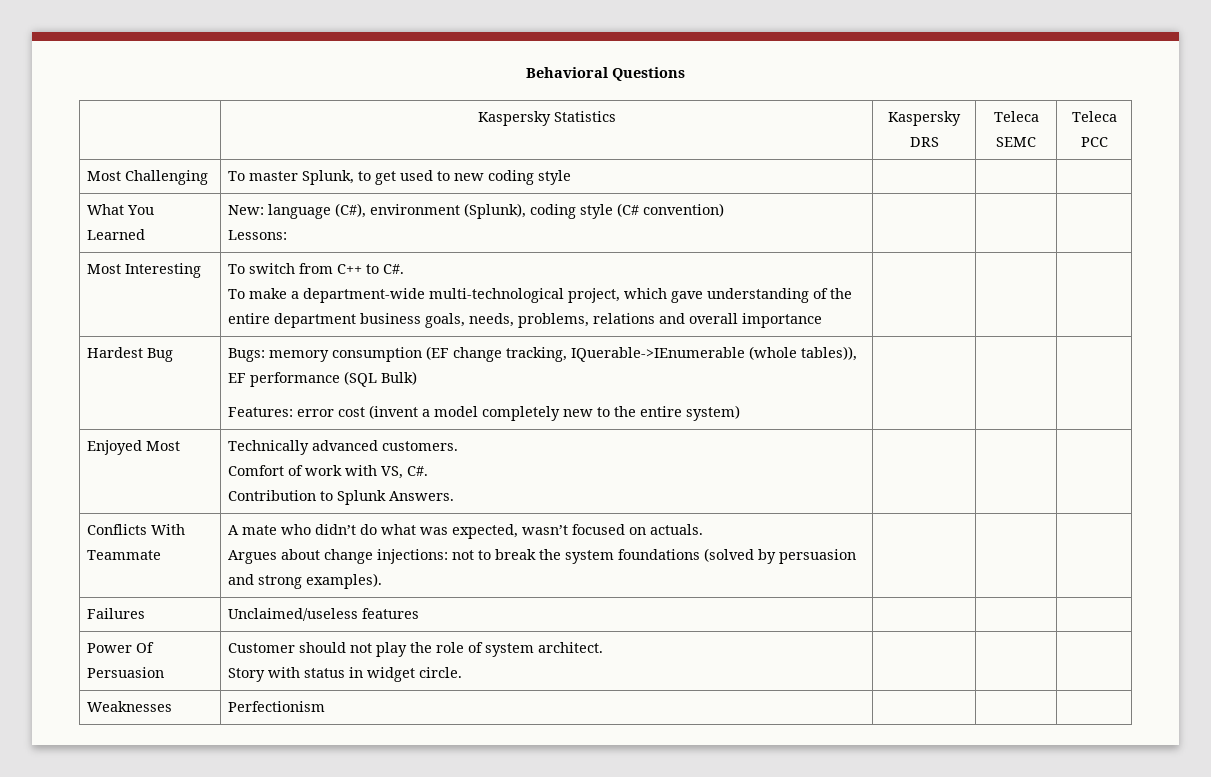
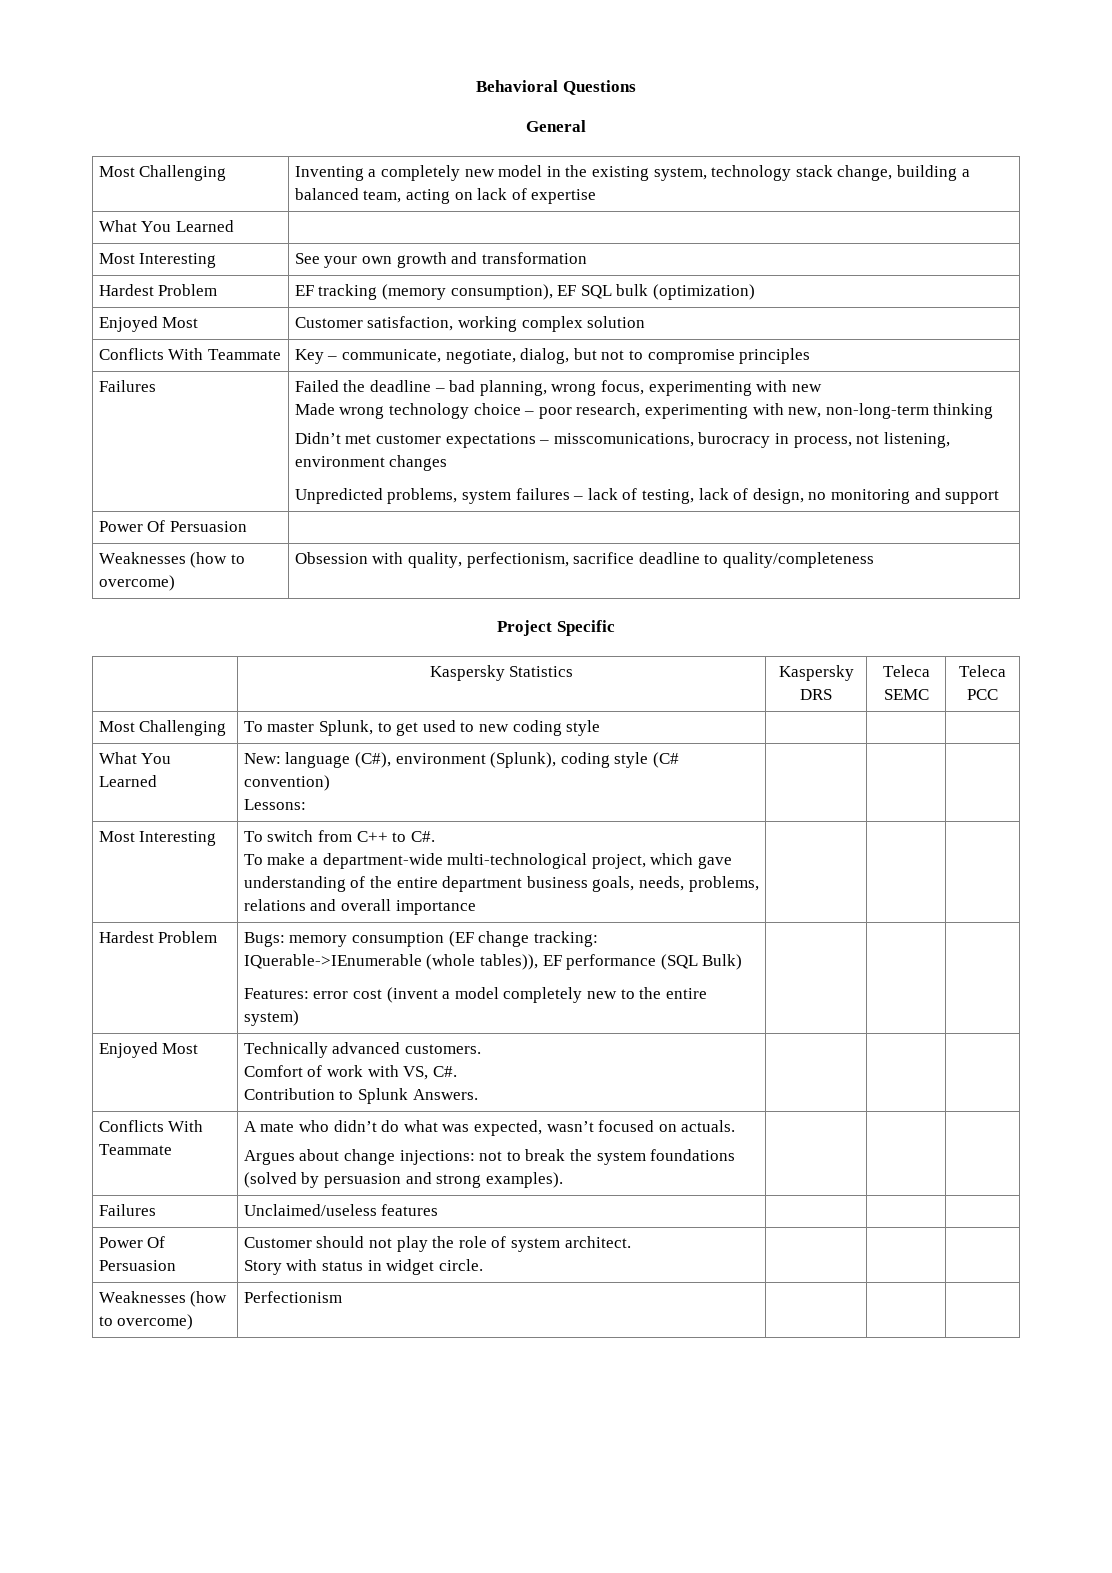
(685, 74) none -> [526,120,586,132] [98,165,227,181] [294,165,970,181] [294,188,597,204] [98,220,235,232] [98,253,217,268] [294,252,587,268] [98,284,218,296] [294,284,756,300] [98,316,199,332] [294,316,646,332] [98,348,282,360] [294,348,811,364] [98,380,156,392] [294,380,822,396] [294,403,994,419] [294,432,950,448] [294,455,448,471] [294,488,1000,504] [98,520,248,532] [98,552,246,568] [98,575,175,591] [294,552,875,568] [497,620,615,636] // General // Most Challenging | Inventing a completely new model in the existing system, technology stack change, building a balanced team, acting on lack of expertise // What You Learned | // Most Interesting | See your own growth and transformation // Hardest Problem | EF tracking (memory consumption), EF SQL bulk (optimization) // Enjoyed Most | Customer satisfaction, working complex solution // Conflicts With Teammate | Key – communicate, negotiate, dialog, but not to compromise principles // Failures | Failed the deadline – bad planning, wrong focus, experimenting with new // Made wrong technology choice – poor research, experimenting with new, non-long-term thinking // Didn’t met customer expectations – misscomunications, burocracy in process, not listening, environment changes // Unpredicted problems, system failures – lack of testing, lack of design, no monitoring and support // Power Of Persuasion | // Weaknesses (how to overcome) | Obsession with quality, perfectionism, sacrifice deadline to quality/completeness // Project Specific
[146,348,173,362] Bug -> [158,931,218,943] Problem
[505,347,567,362] tracking, -> [533,931,598,947] tracking:
(172, 706) none -> [190,1291,228,1307] [98,1314,194,1330] (how to overcome)

